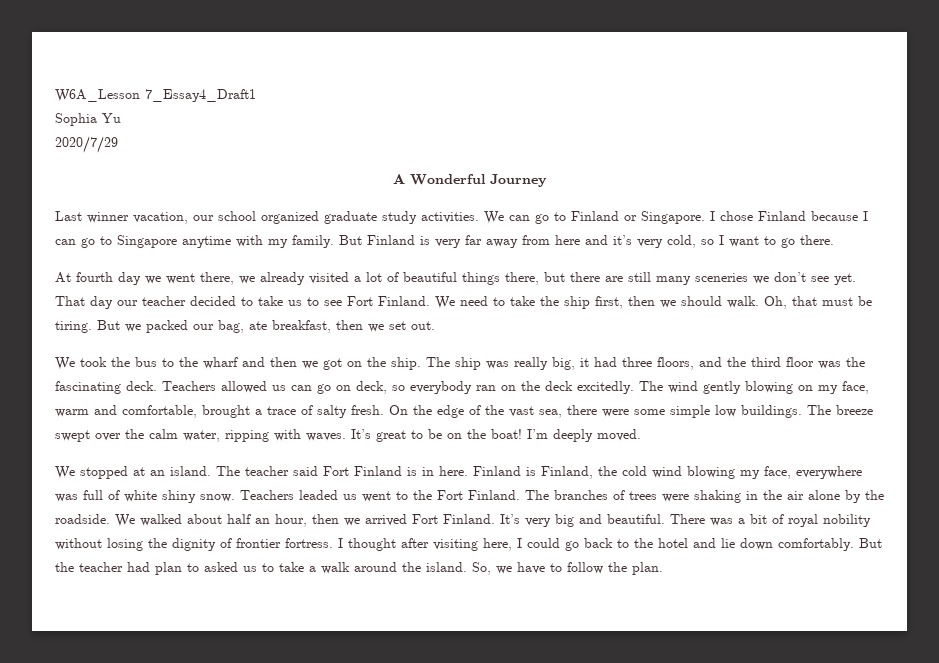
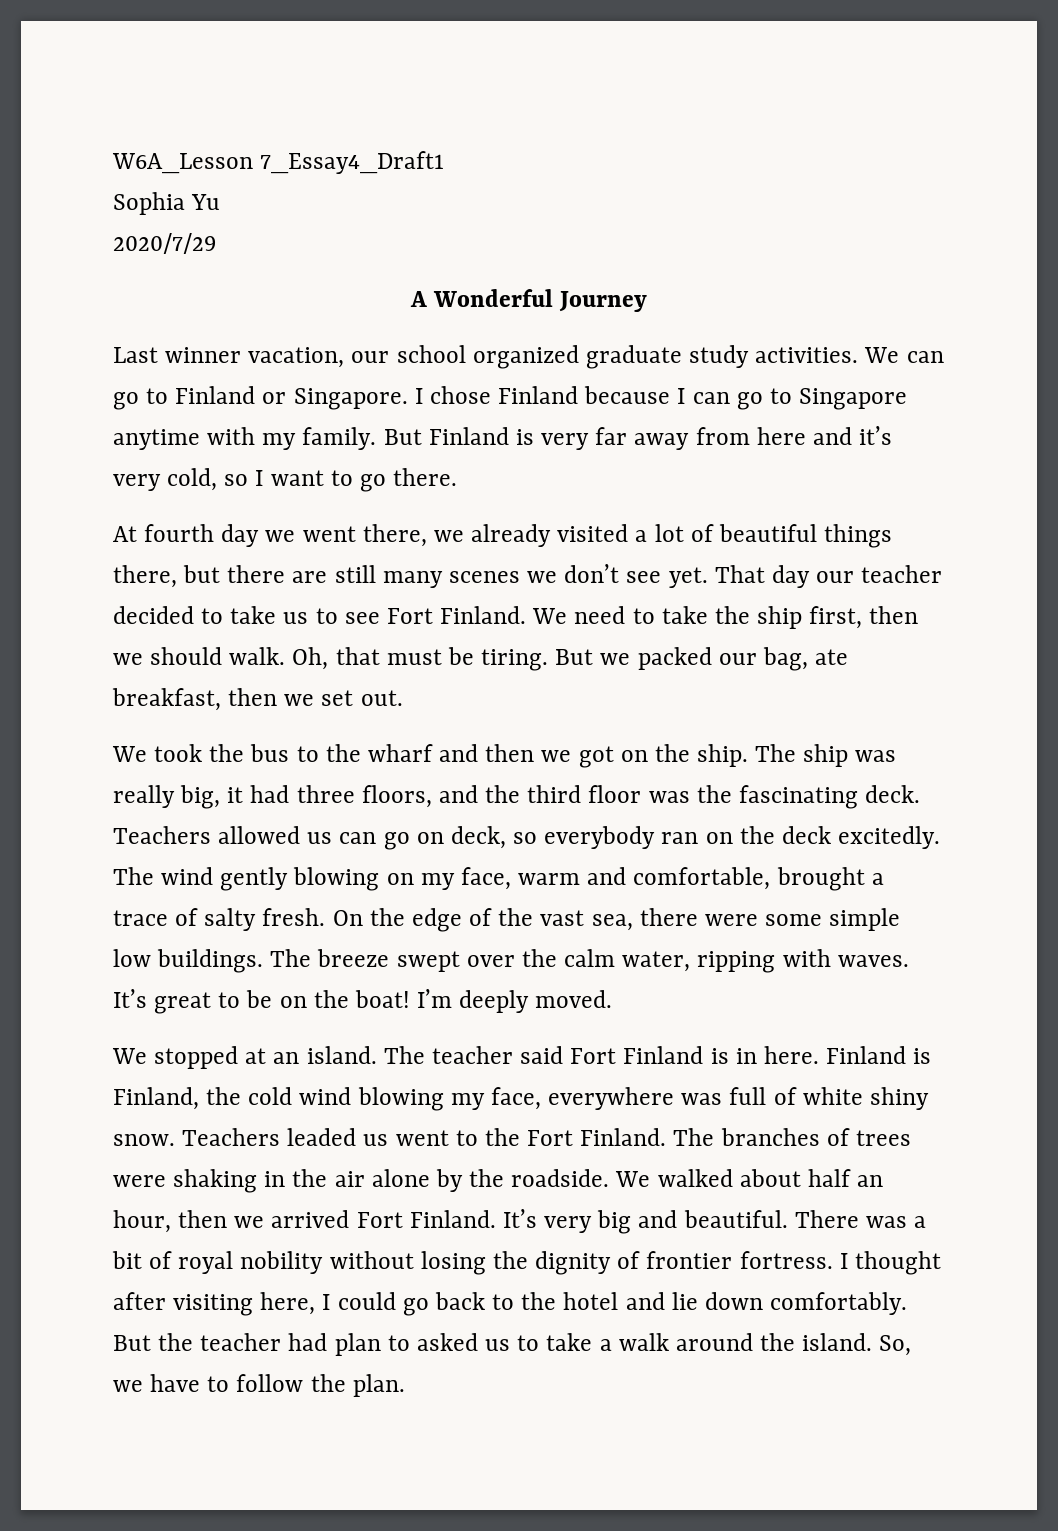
[695,273,748,282] sceneries -> [448,571,520,583] scenes

